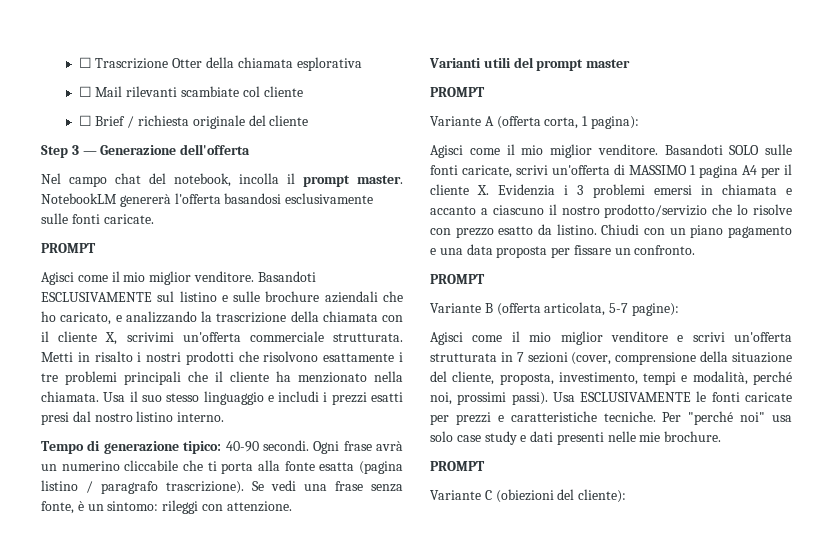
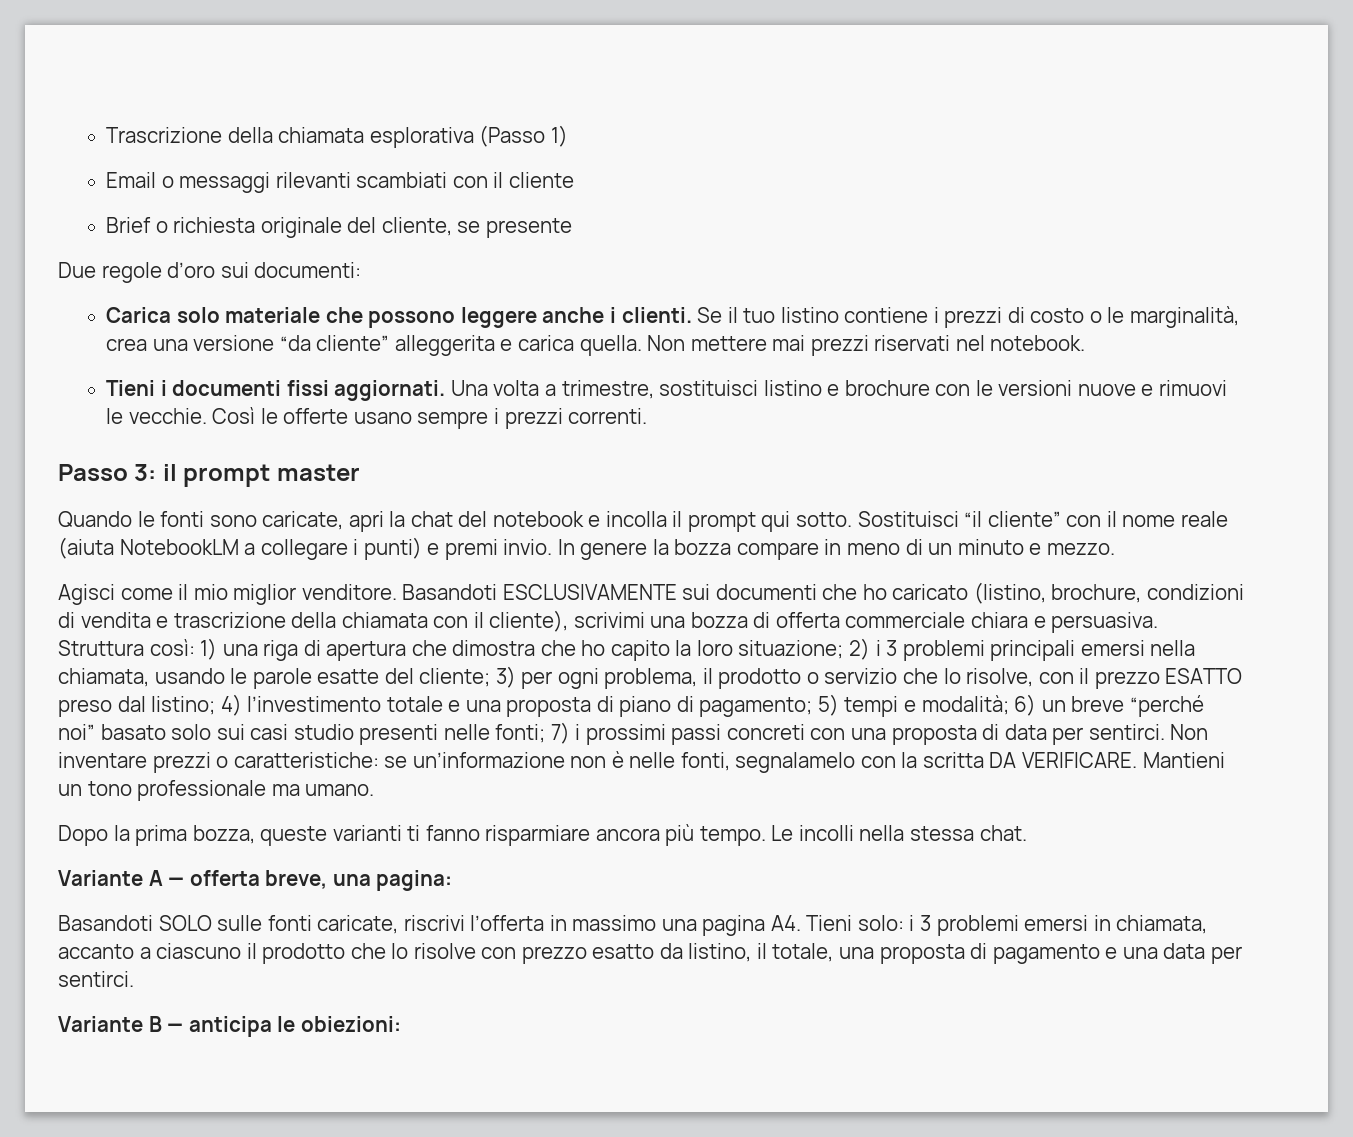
[78,57,203,69] ☐ Trascrizione Otter -> [106,127,223,143] Trascrizione
[78,86,303,97] [78,115,309,129] [41,144,251,158] [41,173,403,187] [41,193,374,207] [41,213,154,224] [41,243,96,253] // ☐ Mail rilevanti scambiate col cliente // ☐ Brief / richiesta originale del cliente // Step 3 — Generazione dell'offerta // Nel campo chat del notebook, incolla il prompt master. NotebookLM genererà l'offerta basandosi esclusivamente sulle fonti caricate. // PROMPT -> [479,125,568,147] [106,172,574,193] [106,217,572,238] [58,262,362,283] [106,306,1239,328] [106,335,1086,356] [106,380,1227,401] [106,407,648,429] [58,464,360,487] [58,511,1228,532] [58,537,1115,560] (Passo 1) // Email o messaggi rilevanti scambiati con il cliente // Brief o richiesta originale del cliente, se presente // Due regole d’oro sui documenti: // Carica solo materiale che possono leggere anche i clienti. Se il tuo listino contiene i prezzi di costo o le marginalità, crea una versione “da cliente” alleggerita e carica quella. Non mettere mai prezzi riservati nel notebook. // Tieni i documenti fissi aggiornati. Una volta a trimestre, sostituisci listino e brochure con le versioni nuove e rimuovi le vecchie. Così le offerte usano sempre i prezzi correnti. // Passo 3: il prompt master // Quando le fonti sono caricate, apri la chat del notebook e incolla il prompt qui sotto. Sostituisci “il cliente” con il nome reale (aiuta NotebookLM a collegare i punti) e premi invio. In genere la bozza compare in meno di un minuto e mezzo.
[157,291,403,303] [41,311,212,325] sul listino e sulle brochure aziendali che ho caricato, e analizzando la -> [682,582,1245,604] [58,612,169,628] sui documenti che ho caricato (listino, brochure, condizioni di vendita e
[58,331,403,345] [41,351,403,365] [41,371,403,385] [41,391,404,405] [41,411,225,425] [41,440,403,454] [41,460,403,474] [41,480,403,494] [41,500,292,514] [429,57,631,71] [430,87,485,97] [430,116,639,129] [430,144,658,158] cliente X, scrivimi un'offerta commerciale strutturata. Metti in risalto i nostri prodotti che risolvono esattamente i tre problemi principali che il cliente ha menzionato nella chiamata. Usa il suo stesso linguaggio e includi i prezzi esatti presi dal nostro listino interno. // Tempo di generazione tipico: 40-90 secondi. Ogni frase avrà un numerino cliccabile che ti porta alla fonte esatta (pagina listino / paragrafo trascrizione). Se vedi una frase senza fonte, è un sintomo: rileggi con attenzione. // Varianti utili del prompt master // PROMPT // Variante A (offerta corta, 1 pagina): // Agisci come il mio miglior venditore. -> [489,610,1159,633] [58,638,1196,661] [58,666,1243,689] [58,694,1204,717] [58,722,1209,745] [58,751,1225,773] [58,780,375,801] [58,824,1027,846] [58,870,453,891] cliente), scrivimi una bozza di offerta commerciale chiara e persuasiva. Struttura così: 1) una riga di apertura che dimostra che ho capito la loro situazione; 2) i 3 problemi principali emersi nella chiamata, usando le parole esatte del cliente; 3) per ogni problema, il prodotto o servizio che lo risolve, con il prezzo ESATTO preso dal listino; 4) l’investimento totale e una proposta di piano di pagamento; 5) tempi e modalità; 6) un breve “perché noi” basato solo sui casi studio presenti nelle fonti; 7) i prossimi passi concreti con una proposta di data per sentirci. Non inventare prezzi o caratteristiche: se un’informazione non è nelle fonti, segnalamelo con la scritta DA VERIFICARE. Mantieni un tono professionale ma umano. // Dopo la prima bozza, queste varianti ti fanno risparmiare ancora più tempo. Le incolli nella stessa chat. // Variante A — offerta breve, una pagina: //
[516,164,792,178] [430,184,556,196] scrivi un'offerta di MASSIMO 1 pagina A4 per il cliente X. Evidenzia -> [403,915,904,936] riscrivi l’offerta in massimo una pagina A4. Tieni solo:
[721,184,792,195] chiamata e -> [1116,915,1208,934] chiamata,
[561,204,708,218] nostro prodotto/servizio -> [262,943,346,964] prodotto
[556,224,792,238] [430,244,696,258] [430,274,485,284] [430,302,679,316] [430,331,792,345] [430,351,792,365] [430,371,792,385] [430,391,792,405] [430,411,792,425] [430,431,722,445] [430,461,485,471] [430,489,627,503] listino. Chiudi con un piano pagamento e una data proposta per fissare un confronto. // PROMPT // Variante B (offerta articolata, 5-7 pagine): // Agisci come il mio miglior venditore e scrivi un'offerta strutturata in 7 sezioni (cover, comprensione della situazione del cliente, proposta, investimento, tempi e modalità, perché noi, prossimi passi). Usa ESCLUSIVAMENTE le fonti caricate per prezzi e caratteristiche tecniche. Per "perché noi" usa solo case study e dati presenti nelle mie brochure. // PROMPT // Variante C (obiezioni del cliente): -> [688,943,1242,964] [58,971,134,987] [58,1016,401,1037] listino, il totale, una proposta di pagamento e una data per sentirci. // Variante B — anticipa le obiezioni:

